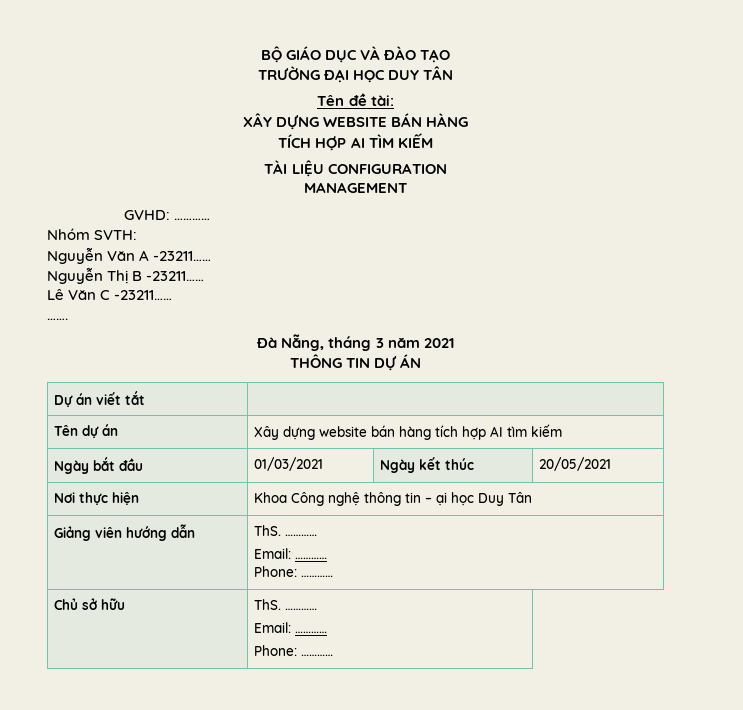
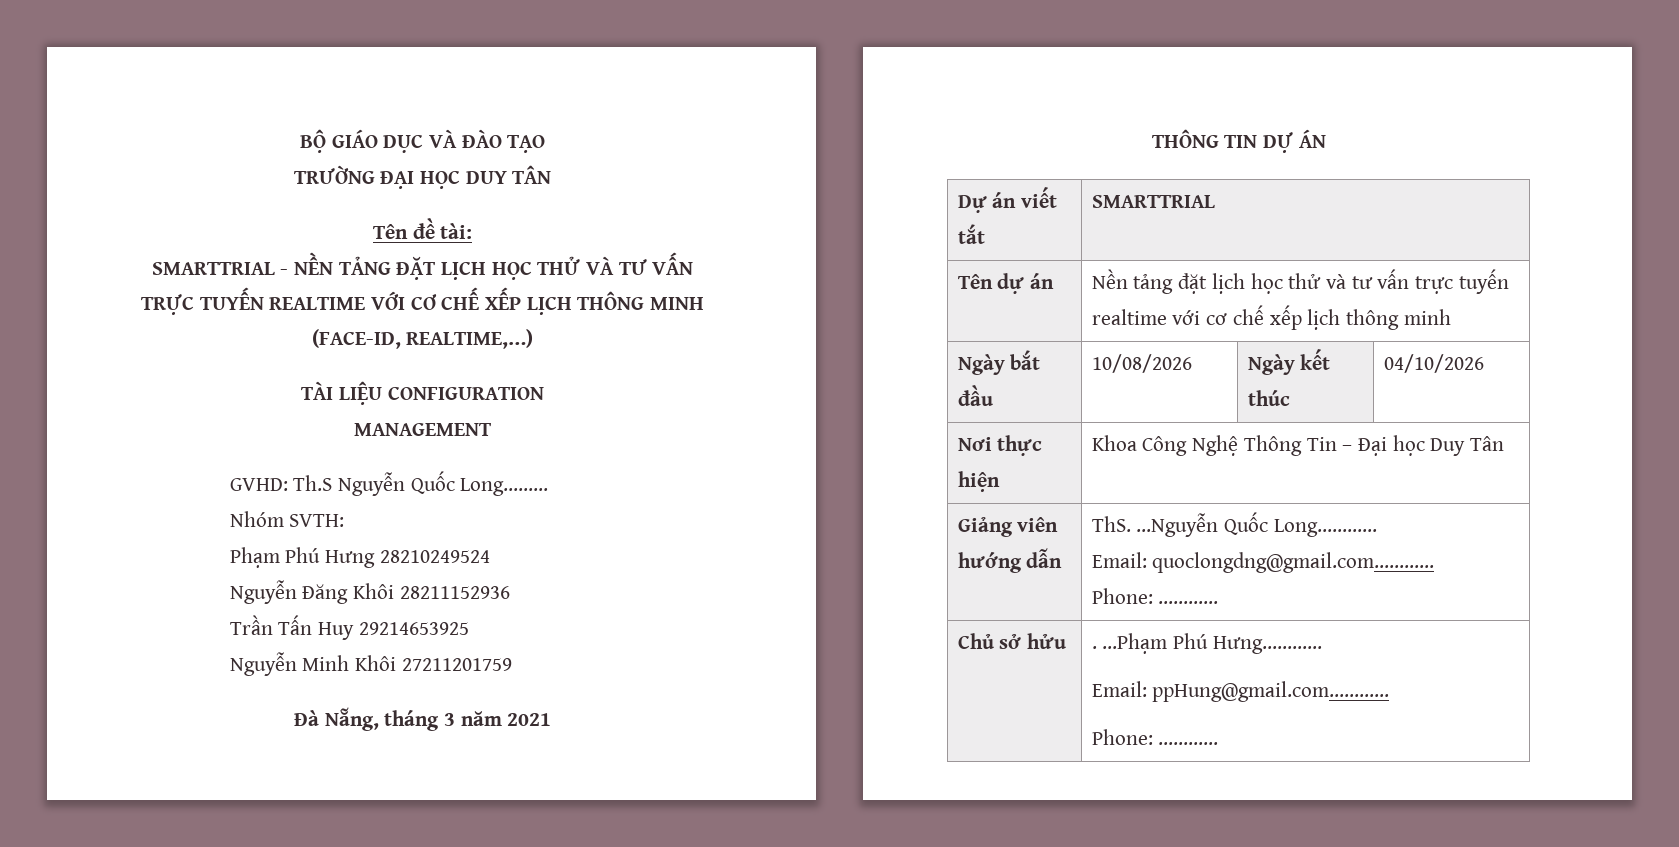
[242,113,469,130] [278,133,433,151] XÂY DỰNG WEBSITE BÁN HÀNG // TÍCH HỢP AI TÌM KIẾM -> [151,252,694,280] [140,287,705,315] [311,329,534,349] SMARTTRIAL - NỀN TẢNG ĐẶT LỊCH HỌC THỬ VÀ TƯ VẤN TRỰC TUYẾN REALTIME VỚI CƠ CHẾ XẾP LỊCH THÔNG MINH (FACE-ID, REALTIME,…)
[173,218,210,220] [47,228,138,240] [47,247,212,264] [47,267,205,284] [47,289,173,300] [47,318,68,320] ………… // Nhóm SVTH: // Nguyễn Văn A -23211…… // Nguyễn Thị B -23211…… // Lê Văn C -23211…… // ……. -> [293,471,549,496] [229,511,345,527] [229,547,490,568] [229,580,510,604] [229,615,469,640] [229,652,512,676] Th.S Nguyễn Quốc Long……… // Nhóm SVTH: // Phạm Phú Hưng 28210249524 // Nguyễn Đăng Khôi 28211152936 // Trần Tấn Huy 29214653925 // Nguyễn Minh Khôi 27211201759
(146, 398) none -> [1091,195,1215,208] SMARTTRIAL
[254,424,563,440] Xây dựng website bán hàng tích hợp AI tìm kiếm -> [1091,269,1509,294] [1091,305,1451,330] Nền tảng đặt lịch học thử và tư vấn trực tuyến realtime với cơ chế xếp lịch thông minh
[254,457,324,471] 01/03/2021 -> [1091,354,1192,373] 10/08/2026
[539,457,612,471] 20/05/2021 -> [1383,354,1484,373] 04/10/2026
[328,492,448,506] nghệ thông tin – ại -> [1192,435,1387,456] Nghệ Thông Tin – Đại
[285,534,318,536] [254,548,328,559] ………… // Email: ………… -> [1136,512,1377,537] [1091,552,1435,573] …Nguyễn Quốc Long………… // Email: quoclongdng@gmail.com…………
[101,598,126,610] [254,599,318,610] [254,622,328,633] hữu | ThS. ………… // Email: ………… -> [1027,633,1067,649] [1091,633,1322,654] [1091,681,1390,702] hửu | . …Phạm Phú Hưng………… // Email: ppHung@gmail.com…………

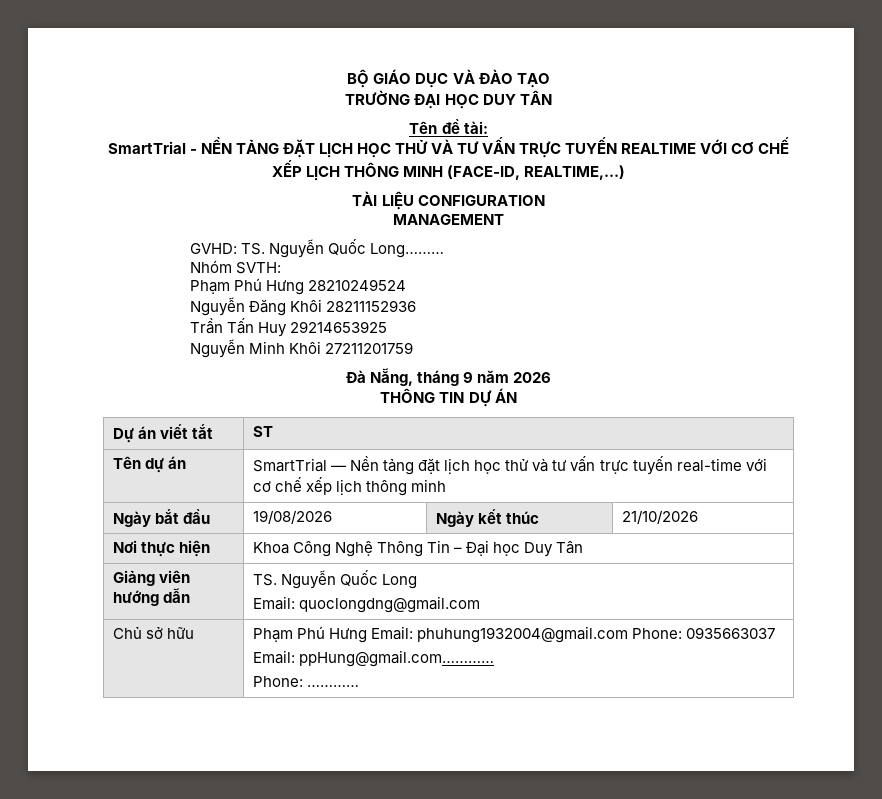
[151,262,275,275] SMARTTRIAL -> [107,141,186,154] SmartTrial
[293,475,333,491] Th.S -> [240,243,265,255] TS.
[443,711,552,726] 3 năm 2021 -> [463,370,552,383] 9 năm 2026
[1091,195,1215,208] SMARTTRIAL -> [252,426,273,437] ST
(1055, 281) none -> [252,458,347,472] SmartTrial —
[1091,309,1167,325] realtime -> [676,458,742,472] real-time
[1091,354,1192,373] 10/08/2026 -> [252,510,332,524] 19/08/2026
[1383,354,1484,373] 04/10/2026 -> [621,510,698,524] 21/10/2026
[1091,512,1377,537] [1091,552,1435,573] [1091,588,1219,604] [957,633,1067,649] [1091,633,1322,654] ThS. …Nguyễn Quốc Long………… // Email: quoclongdng@gmail.com………… // Phone: ………… // Chủ sở hửu | . …Phạm Phú Hưng………… -> [252,570,418,589] [252,596,481,613] [112,627,195,639] [252,626,776,643] TS. Nguyễn Quốc Long // Email: quoclongdng@gmail.com // Chủ sở hữu | Phạm Phú Hưng Email: phuhung1932004@gmail.com Phone: 0935663037

